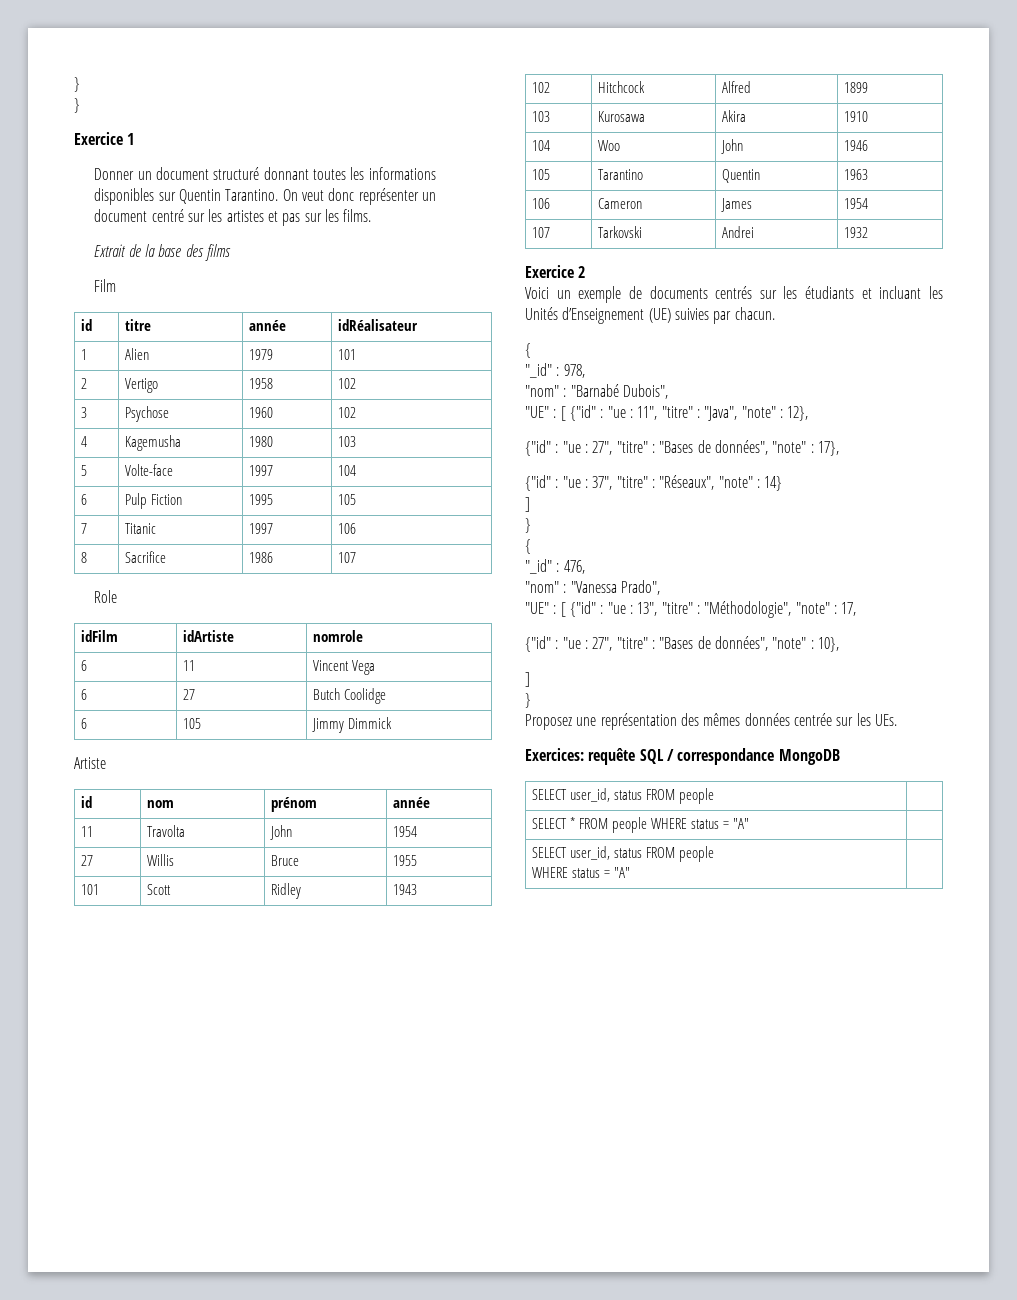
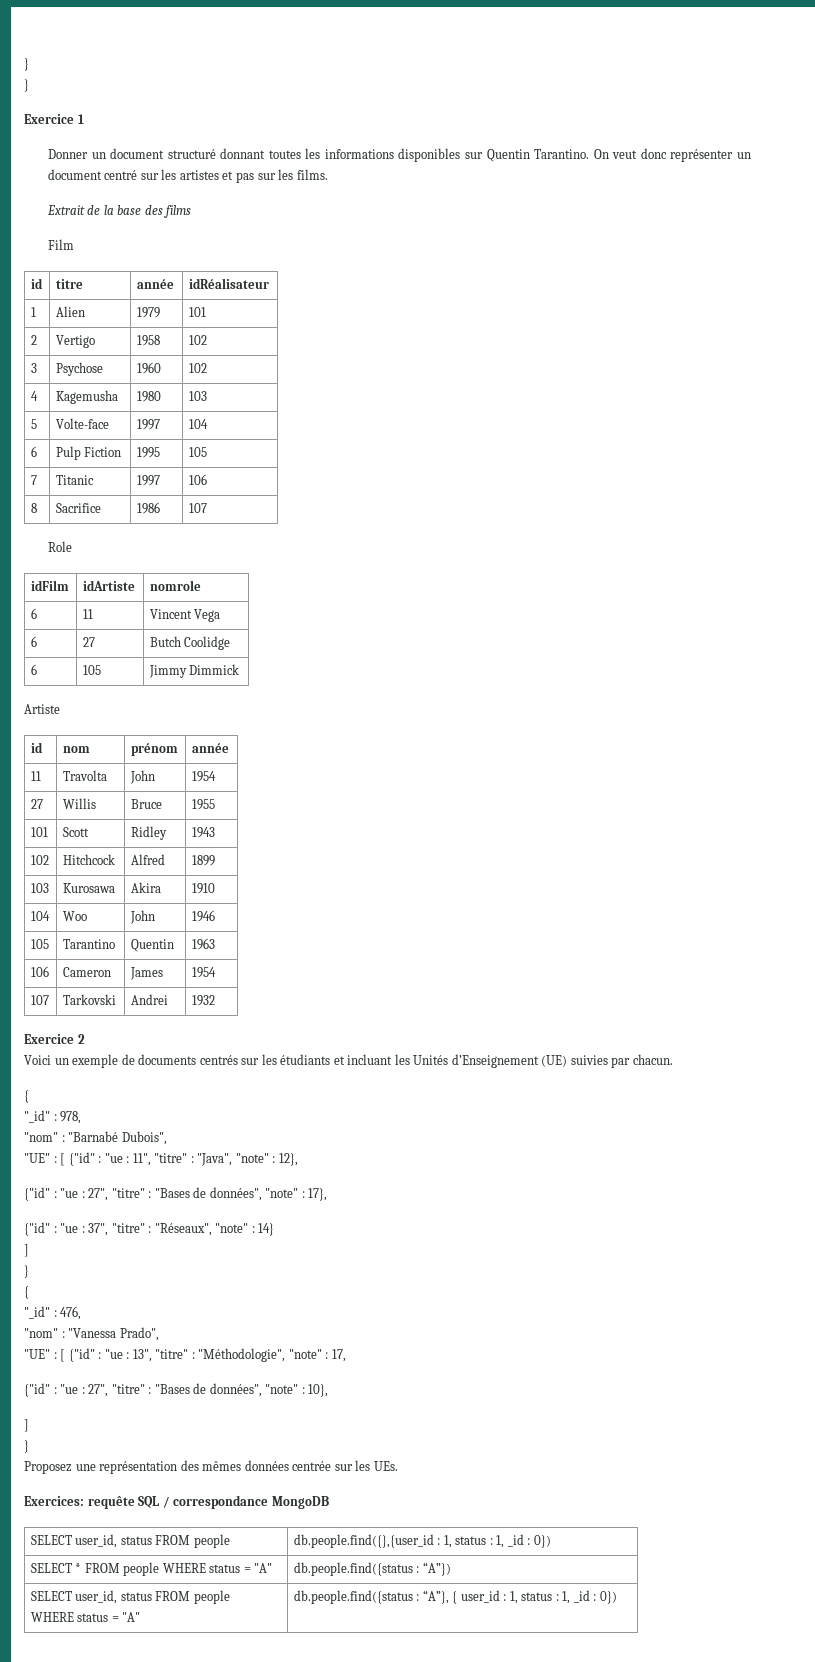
(714, 796) none -> [293,1534,551,1548] db.people.find({},{user_id : 1, status : 1, _id : 0})
(749, 823) none -> [293,1562,451,1576] db.people.find({status : “A”})
(631, 872) none -> [293,1590,617,1604] db.people.find({status : “A”}, { user_id : 1, status : 1, _id : 0})

